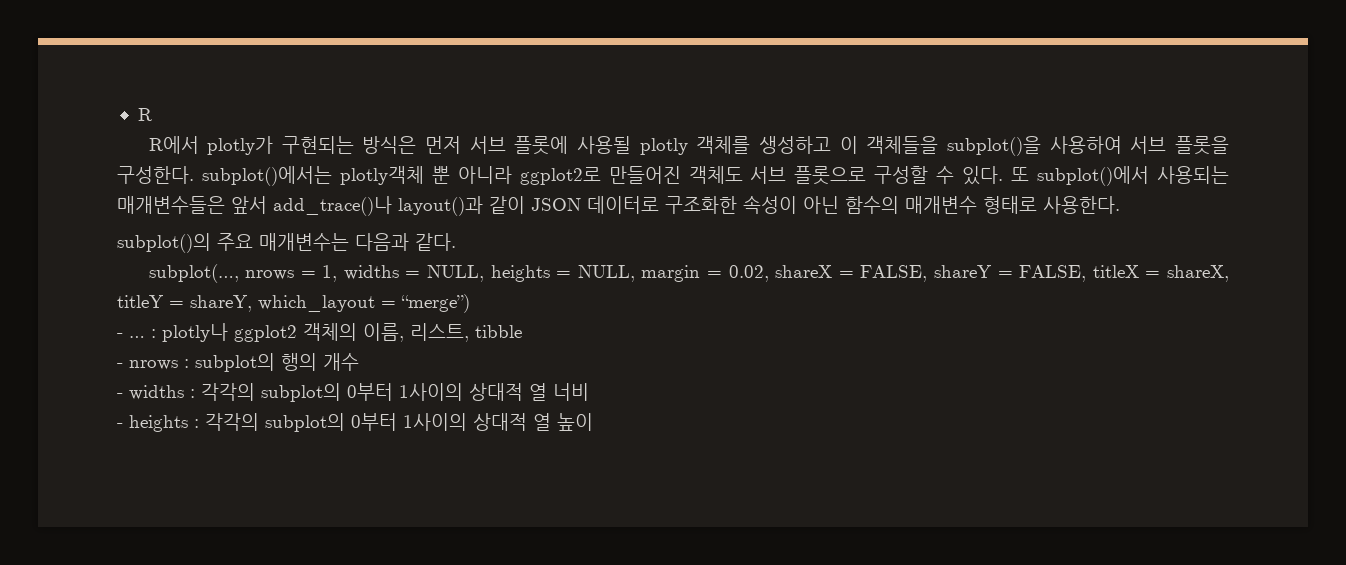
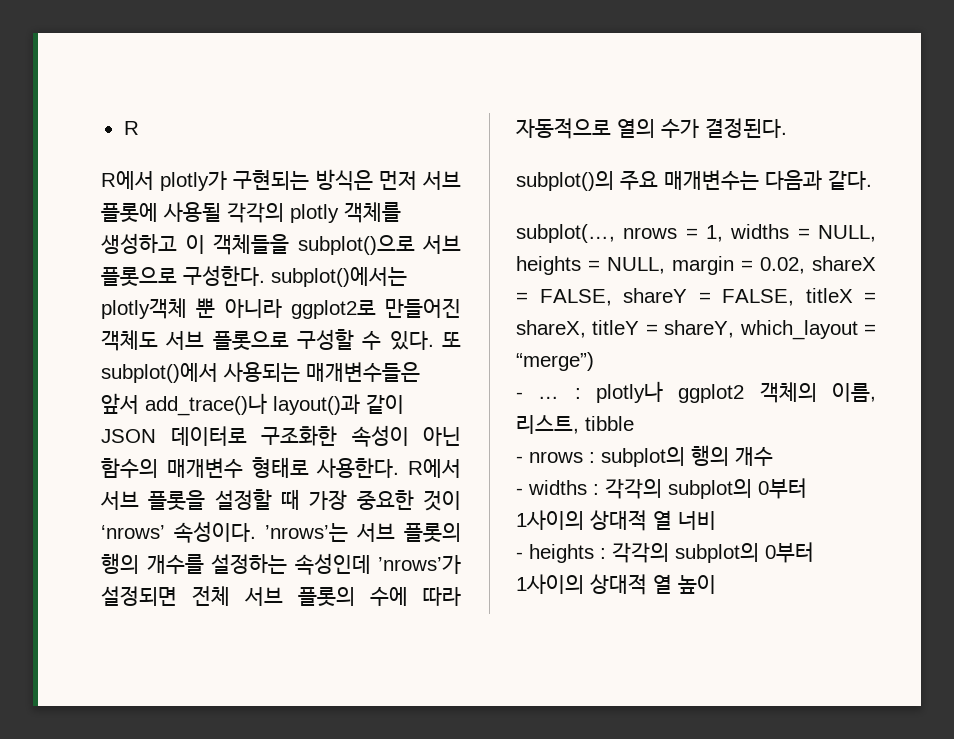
(632, 145) none -> [227,203,284,223] 각각의
[947,136,1229,156] subplot()을 사용하여 서브 플롯을 -> [297,235,461,255] [101,267,177,286] subplot()으로 서브 플롯으로
(1120, 205) none -> [408,459,461,478] [100,489,462,511] [101,521,461,543] [101,553,461,575] [101,586,461,606] [516,118,787,139] R에서 서브 플롯을 설정할 때 가장 중요한 것이 ‘nrows’ 속성이다. ’nrows’는 서브 플롯의 행의 개수를 설정하는 속성인데 ’nrows’가 설정되면 전체 서브 플롯의 수에 따라 자동적으로 열의 수가 결정된다.

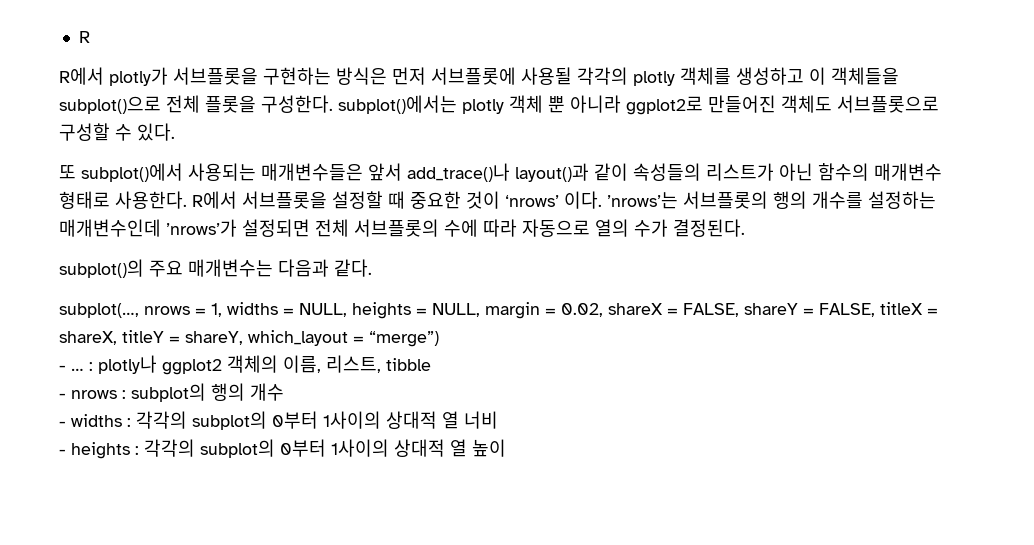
[233,169,461,191] [101,203,158,222] 구현되는 방식은 먼저 서브 플롯에 -> [173,67,516,85] 서브플롯을 구현하는 방식은 먼저 서브플롯에
[422,235,461,254] [101,265,407,287] [101,298,187,319] 서브 플롯으로 구성한다. subplot()에서는 plotly객체 -> [166,95,543,114] 전체 플롯을 구성한다. subplot()에서는 plotly 객체
[165,331,289,350] 서브 플롯으로 -> [837,95,939,113] 서브플롯으로
(434, 340) none -> (175, 132) //
[101,425,409,447] JSON 데이터로 구조화한 속성이 -> [633,163,774,181] 속성들의 리스트가
[100,490,206,510] 서브 플롯을 -> [242,191,327,209] 서브플롯을
[309,490,348,510] 가장 -> (405, 200) none
[174,521,461,543] 속성이다. ’nrows’는 서브 플롯의 -> [564,191,768,209] 이다. ’nrows’는 서브플롯의
[294,553,371,575] 속성인데 -> [59,219,161,237] 매개변수인데
[244,587,355,606] 서브 플롯의 -> [354,219,439,237] 서브플롯의
[516,118,611,139] 자동적으로 -> [522,219,590,237] 자동으로

